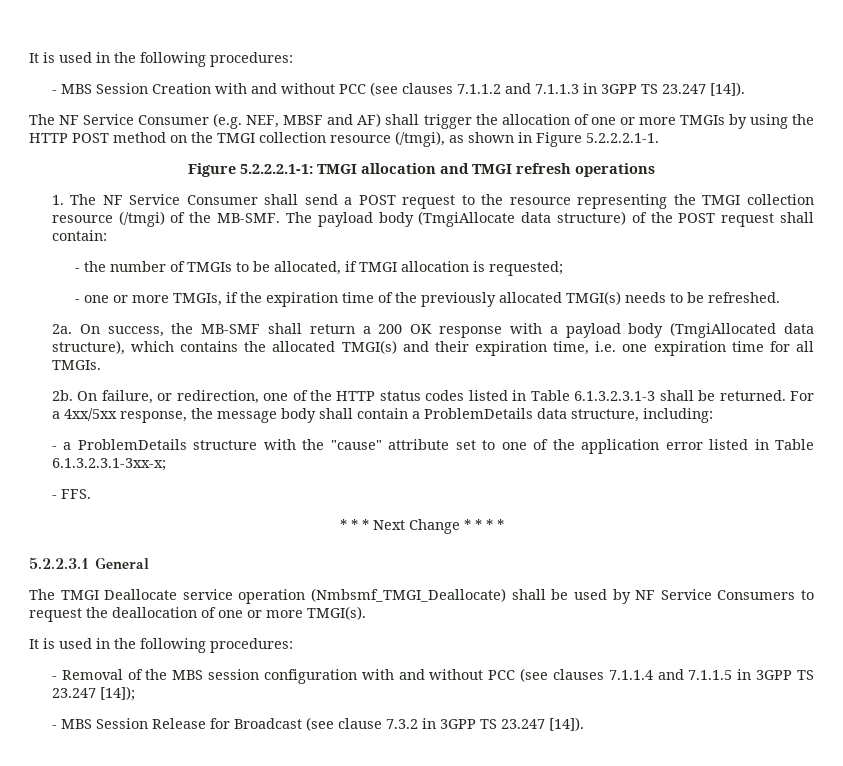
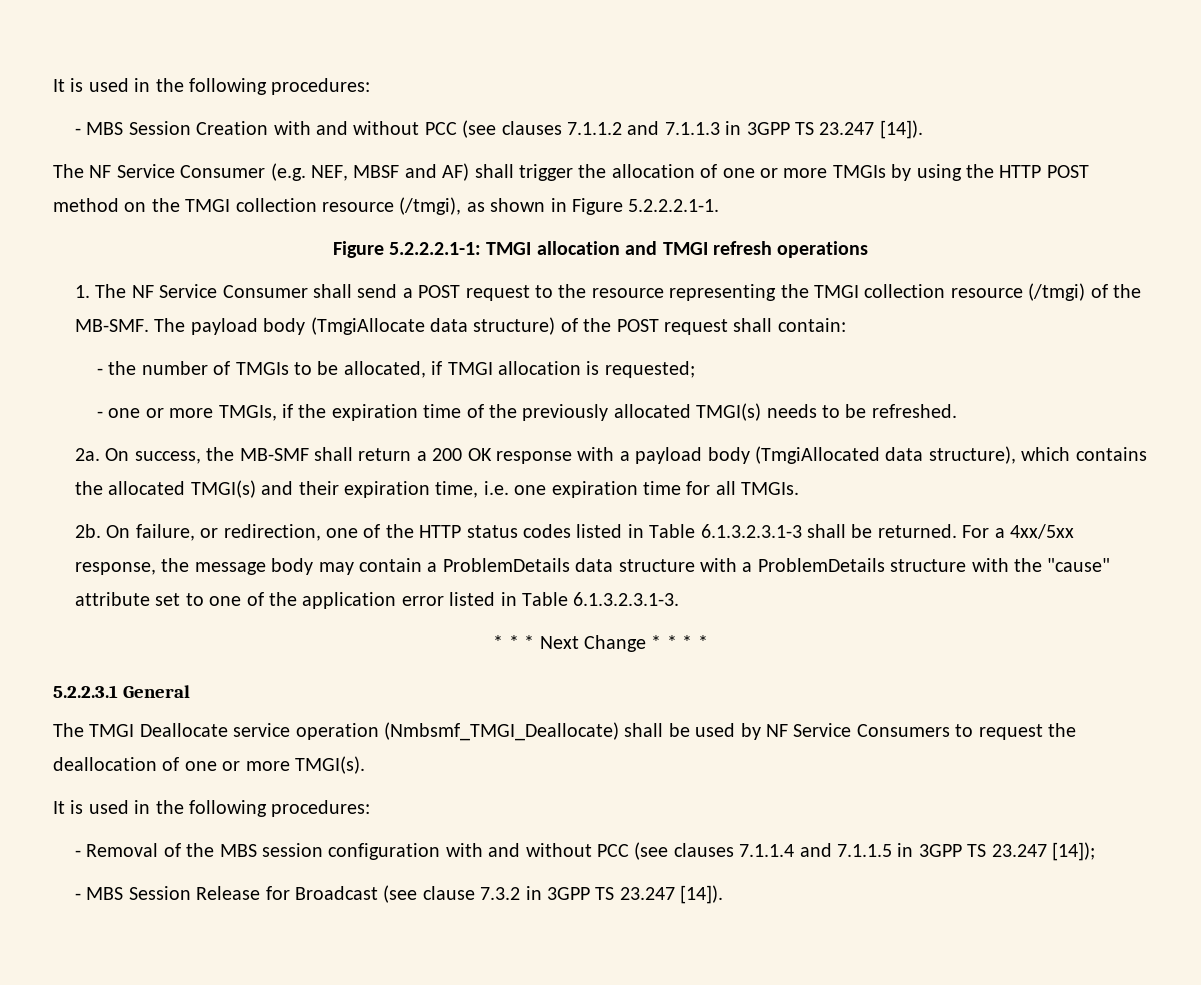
[318,408,353,419] shall -> [318,562,354,575] may
[570,408,713,423] [51,446,57,450] structure, including: // - -> [618,558,738,572] structure with
[51,458,166,471] [51,489,91,499] 6.1.3.2.3.1-3xx-x; // - FFS. -> [573,592,680,606] 6.1.3.2.3.1-3.

